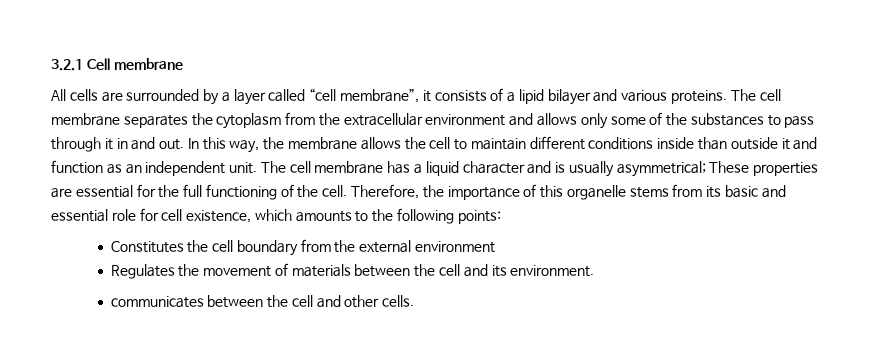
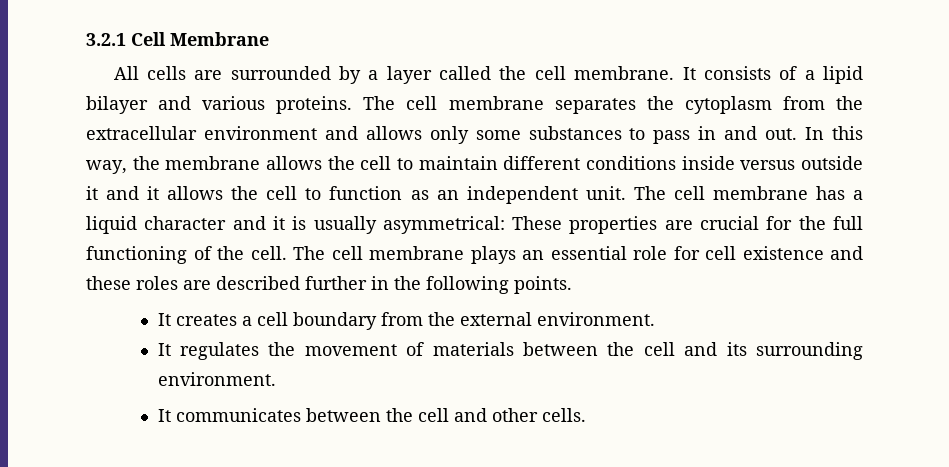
[113,58,183,70] membrane -> [170,32,269,46] Membrane
[309,88,431,103] “cell membrane”, it -> [499,66,696,80] the cell membrane. It
[649,112,688,126] of the -> (521, 135) none
[51,137,113,152] through it -> (691, 137) none
[698,137,728,150] than -> [740,160,796,170] versus
(818, 143) none -> [147,186,322,200] it allows the cell to
(552, 167) none -> [272,216,285,230] it
[616,161,706,177] asymmetrical; -> [382,216,505,234] asymmetrical:
[75,185,133,198] essential -> [700,216,760,230] crucial
[351,184,786,200] [51,208,501,224] [110,240,209,253] Therefore, the importance of this organelle stems from its basic and essential role for cell existence, which amounts to the following points: // Constitutes the -> [293,246,863,264] [86,276,572,294] [157,313,252,326] The cell membrane plays an essential role for cell existence and these roles are described further in the following points. // It creates a
[415,241,496,253] [110,264,175,279] environment // Regulates -> [536,312,655,326] [157,342,259,360] environment. // It regulates
[510,265,595,277] environment. // -> [755,342,863,360] [157,372,276,386] [157,409,171,422] surrounding environment. // It

